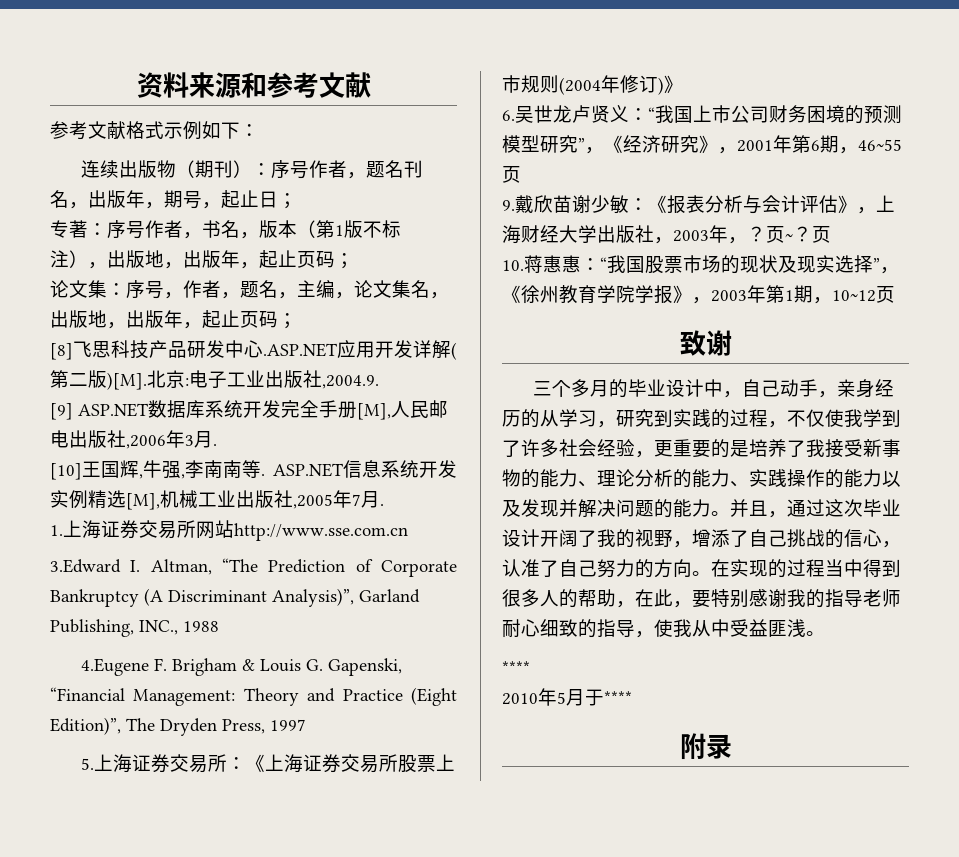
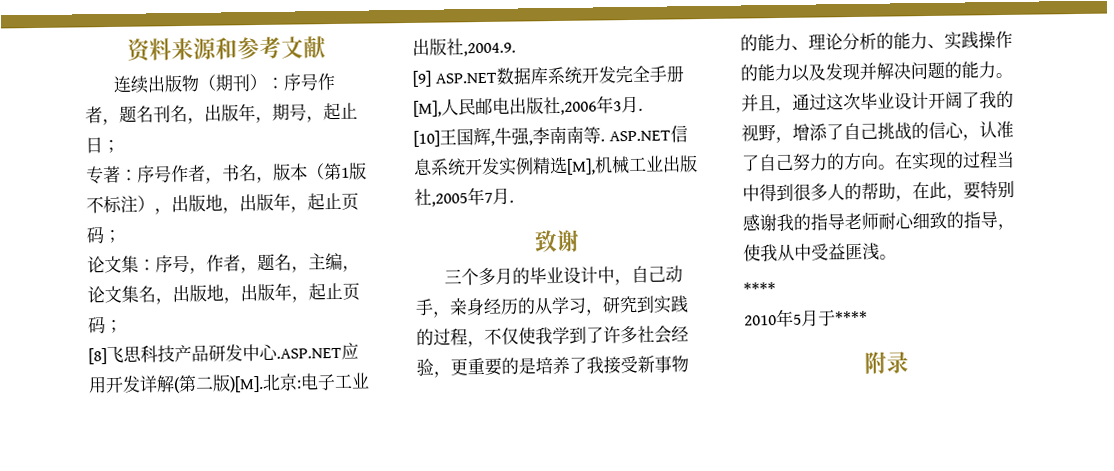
[50,121,259,140] // 参考文献格式示例如下： -> (327, 47) none
[50,520,408,541] [50,558,457,577] [50,588,420,607] [50,619,219,637] [81,658,403,676] [50,687,457,706] [50,717,306,736] [81,754,456,773] [502,75,683,95] [502,105,902,124] [502,135,902,154] [502,166,521,183] [502,195,895,214] [502,225,831,244] [502,255,899,274] [502,285,895,304] // 1.上海证券交易所网站http://www.sse.com.cn // 3.Edward I. Altman, “The Prediction of Corporate Bankruptcy (A Discriminant Analysis)”, Garland Publishing, INC., 1988 // 4.Eugene F. Brigham & Louis G. Gapenski, “Financial Management: Theory and Practice (Eight Edition)”, The Dryden Press, 1997 // 5.上海证券交易所：《上海证券交易所股票上市规则(2004年修订)》 // 6.吴世龙卢贤义：“我国上市公司财务困境的预测模型研究”，《经济研究》，2001年第6期，46~55页 // 9.戴欣苗谢少敏：《报表分析与会计评估》，上海财经大学出版社，2003年，？页~？页 // 10.蒋惠惠：“我国股票市场的现状及现实选择”，《徐州教育学院学报》，2003年第1期，10~12页 -> (514, 201) none

